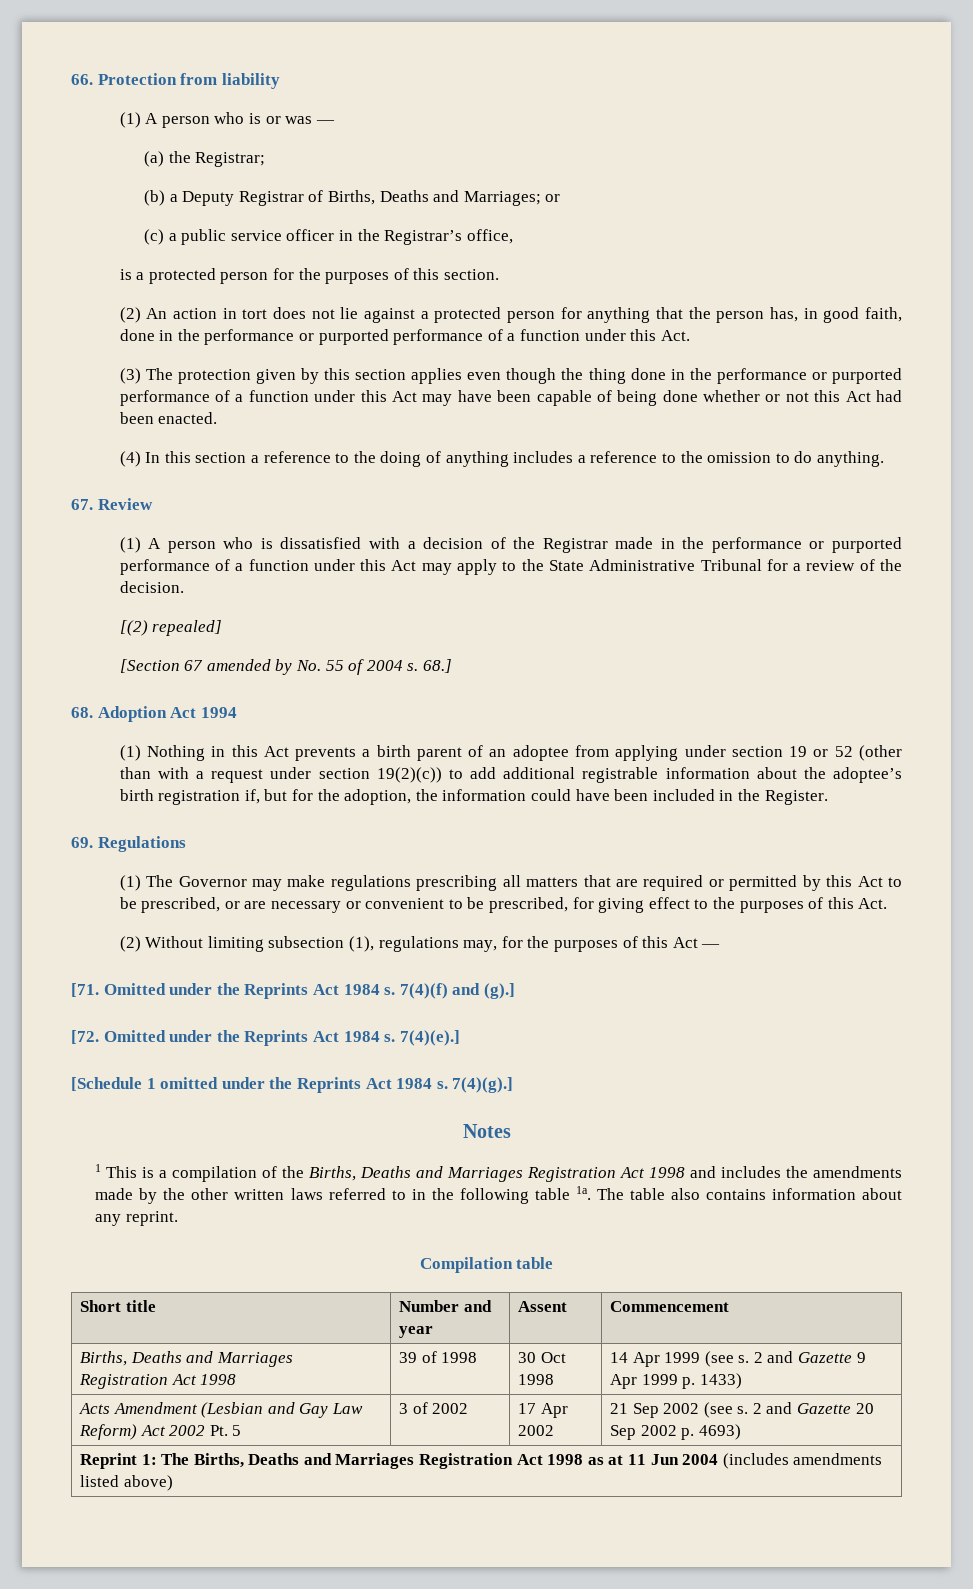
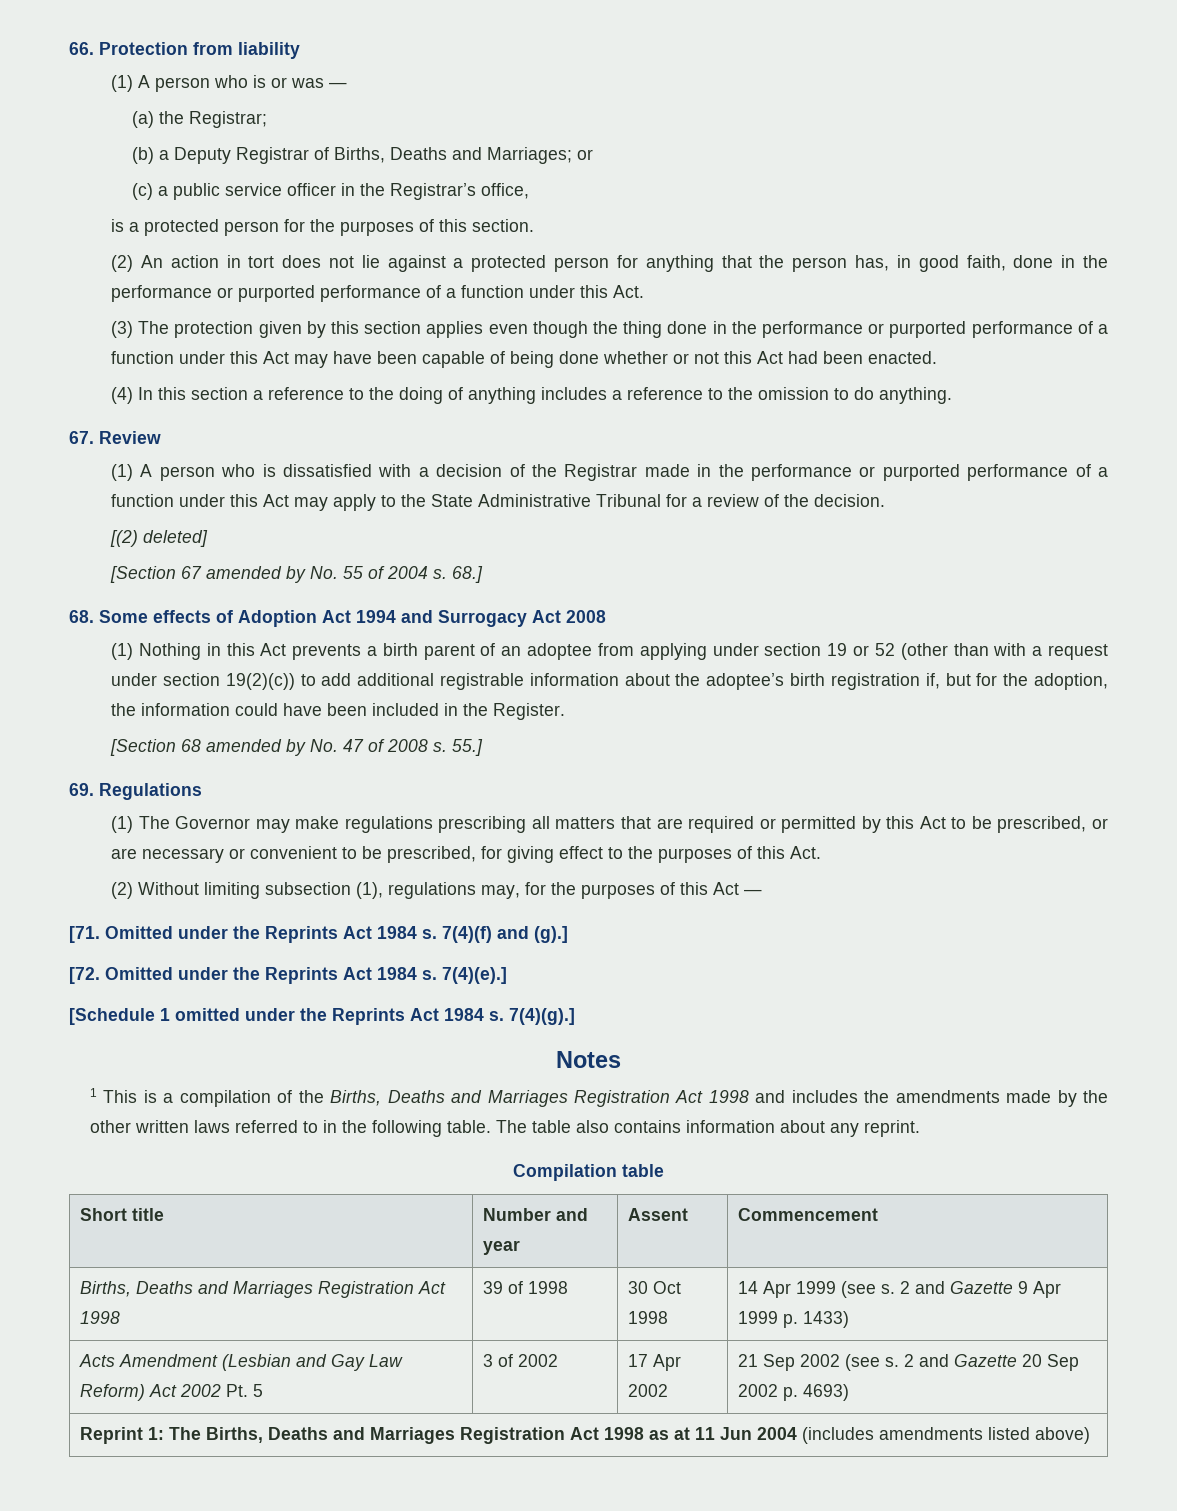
[152,620,223,636] repealed] -> [143,530,209,547] deleted]
(93, 712) none -> [99,610,233,623] Some effects of
(237, 712) none -> [401,610,606,627] and Surrogacy Act 2008
(828, 797) none -> [110,739,484,756] // [Section 68 amended by No. 47 of 2008 s. 55.]
[534,1186,591,1200] table 1a. -> [447,1120,492,1133] table.

